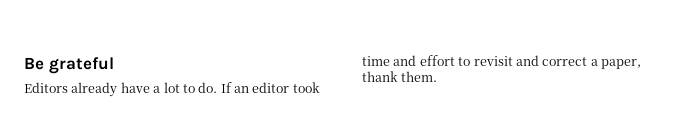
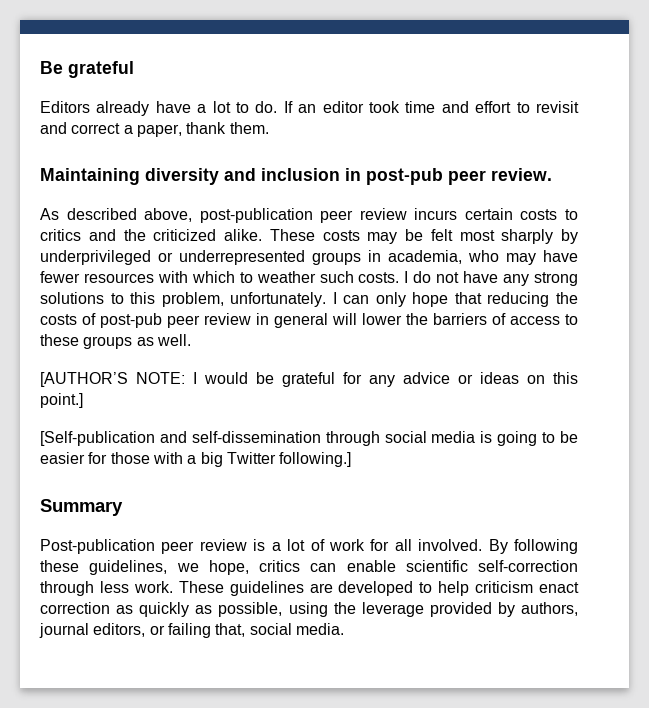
(438, 76) none -> [40,168,552,185] [40,208,578,223] [40,229,578,244] [40,250,578,265] [40,271,578,286] [40,292,579,307] [40,313,578,328] [40,334,191,349] [40,372,578,387] [40,393,83,408] [40,431,579,446] [40,452,352,467] [40,499,123,516] [40,539,578,554] [40,560,578,575] [40,581,579,596] [40,602,579,617] [39,623,344,638] // Maintaining diversity and inclusion in post-pub peer review. // As described above, post-publication peer review incurs certain costs to critics and the criticized alike. These costs may be felt most sharply by underprivileged or underrepresented groups in academia, who may have fewer resources with which to weather such costs. I do not have any strong solutions to this problem, unfortunately. I can only hope that reducing the costs of post-pub peer review in general will lower the barriers of access to these groups as well. // [AUTHOR’S NOTE: I would be grateful for any advice or ideas on this point.] // [Self-publication and self-dissemination through social media is going to be easier for those with a big Twitter following.] // Summary // Post-publication peer review is a lot of work for all involved. By following these guidelines, we hope, critics can enable scientific self-correction through less work. These guidelines are developed to help criticism enact correction as quickly as possible, using the leverage provided by authors, journal editors, or failing that, social media.

